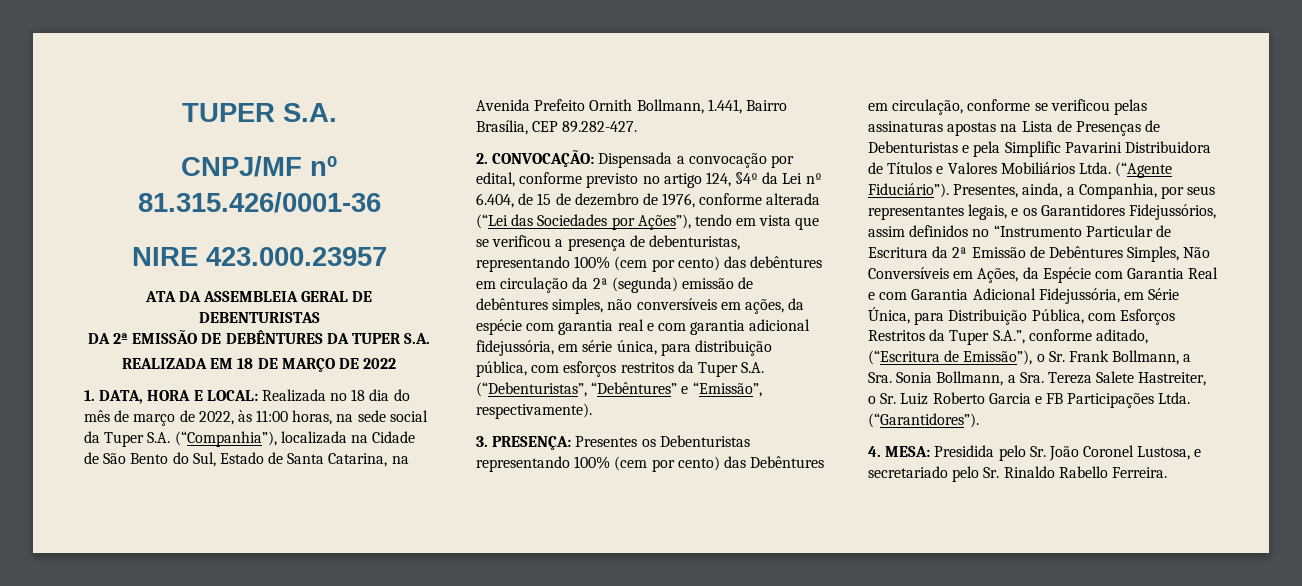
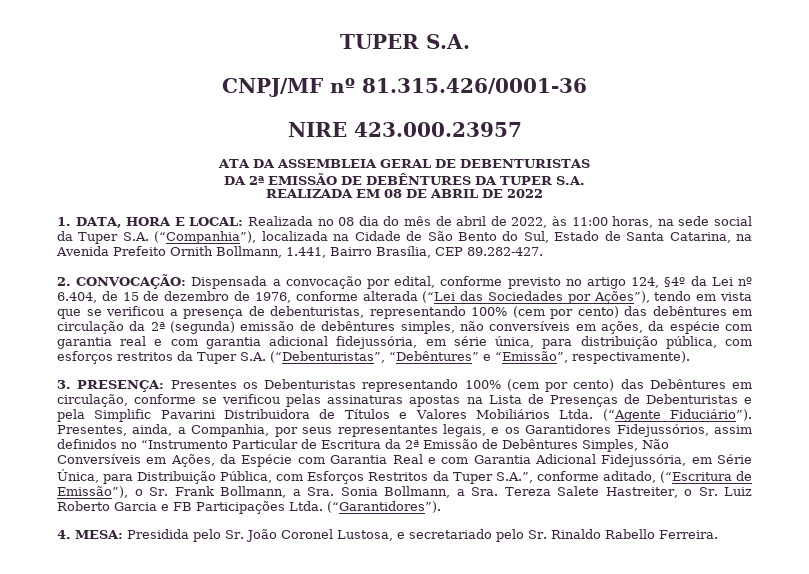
[237,358,335,372] 18 DE MARÇO -> [384,189,478,198] 08 DE ABRIL
[351,389,366,401] 18 -> [338,217,355,226] 08
[133,414,176,426] março -> [456,216,487,226] abril

